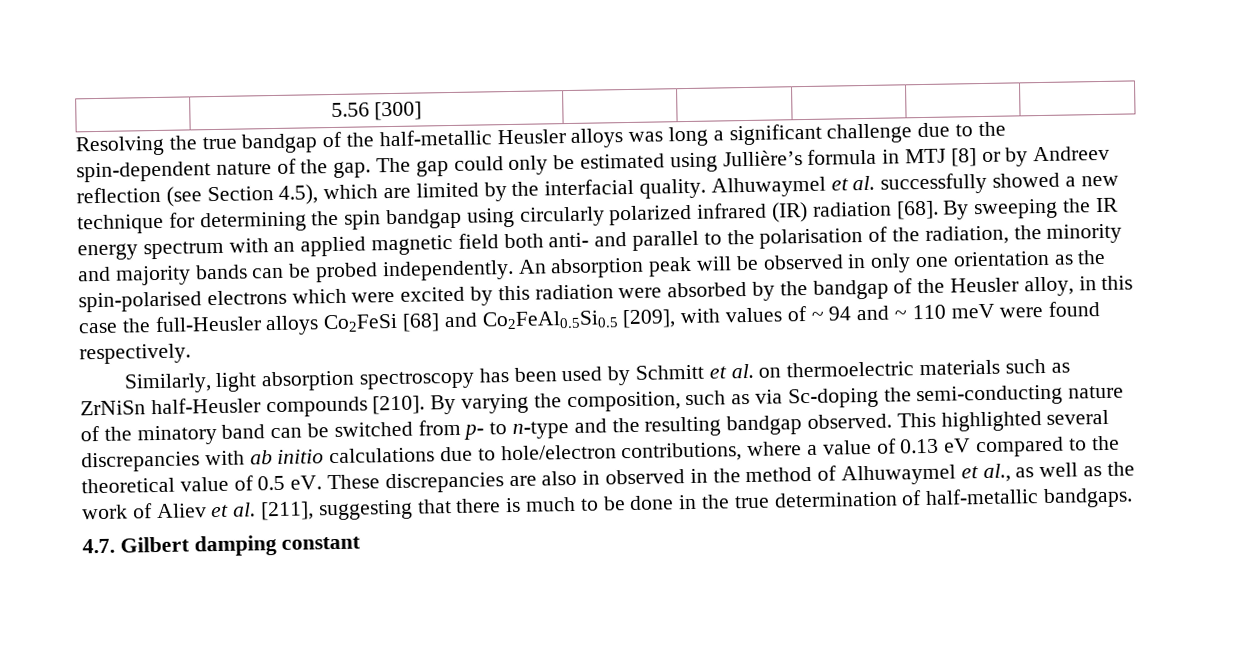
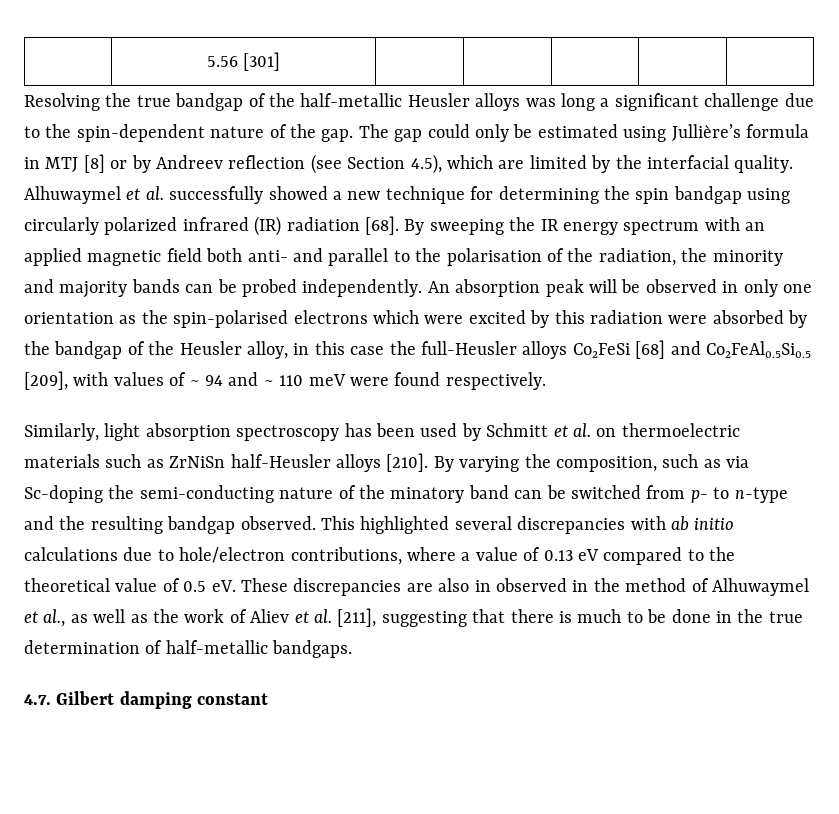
[374,101,423,121] [300] -> [243,52,281,71] [301]
[265,396,368,418] compounds -> [336,454,381,472] alloys

